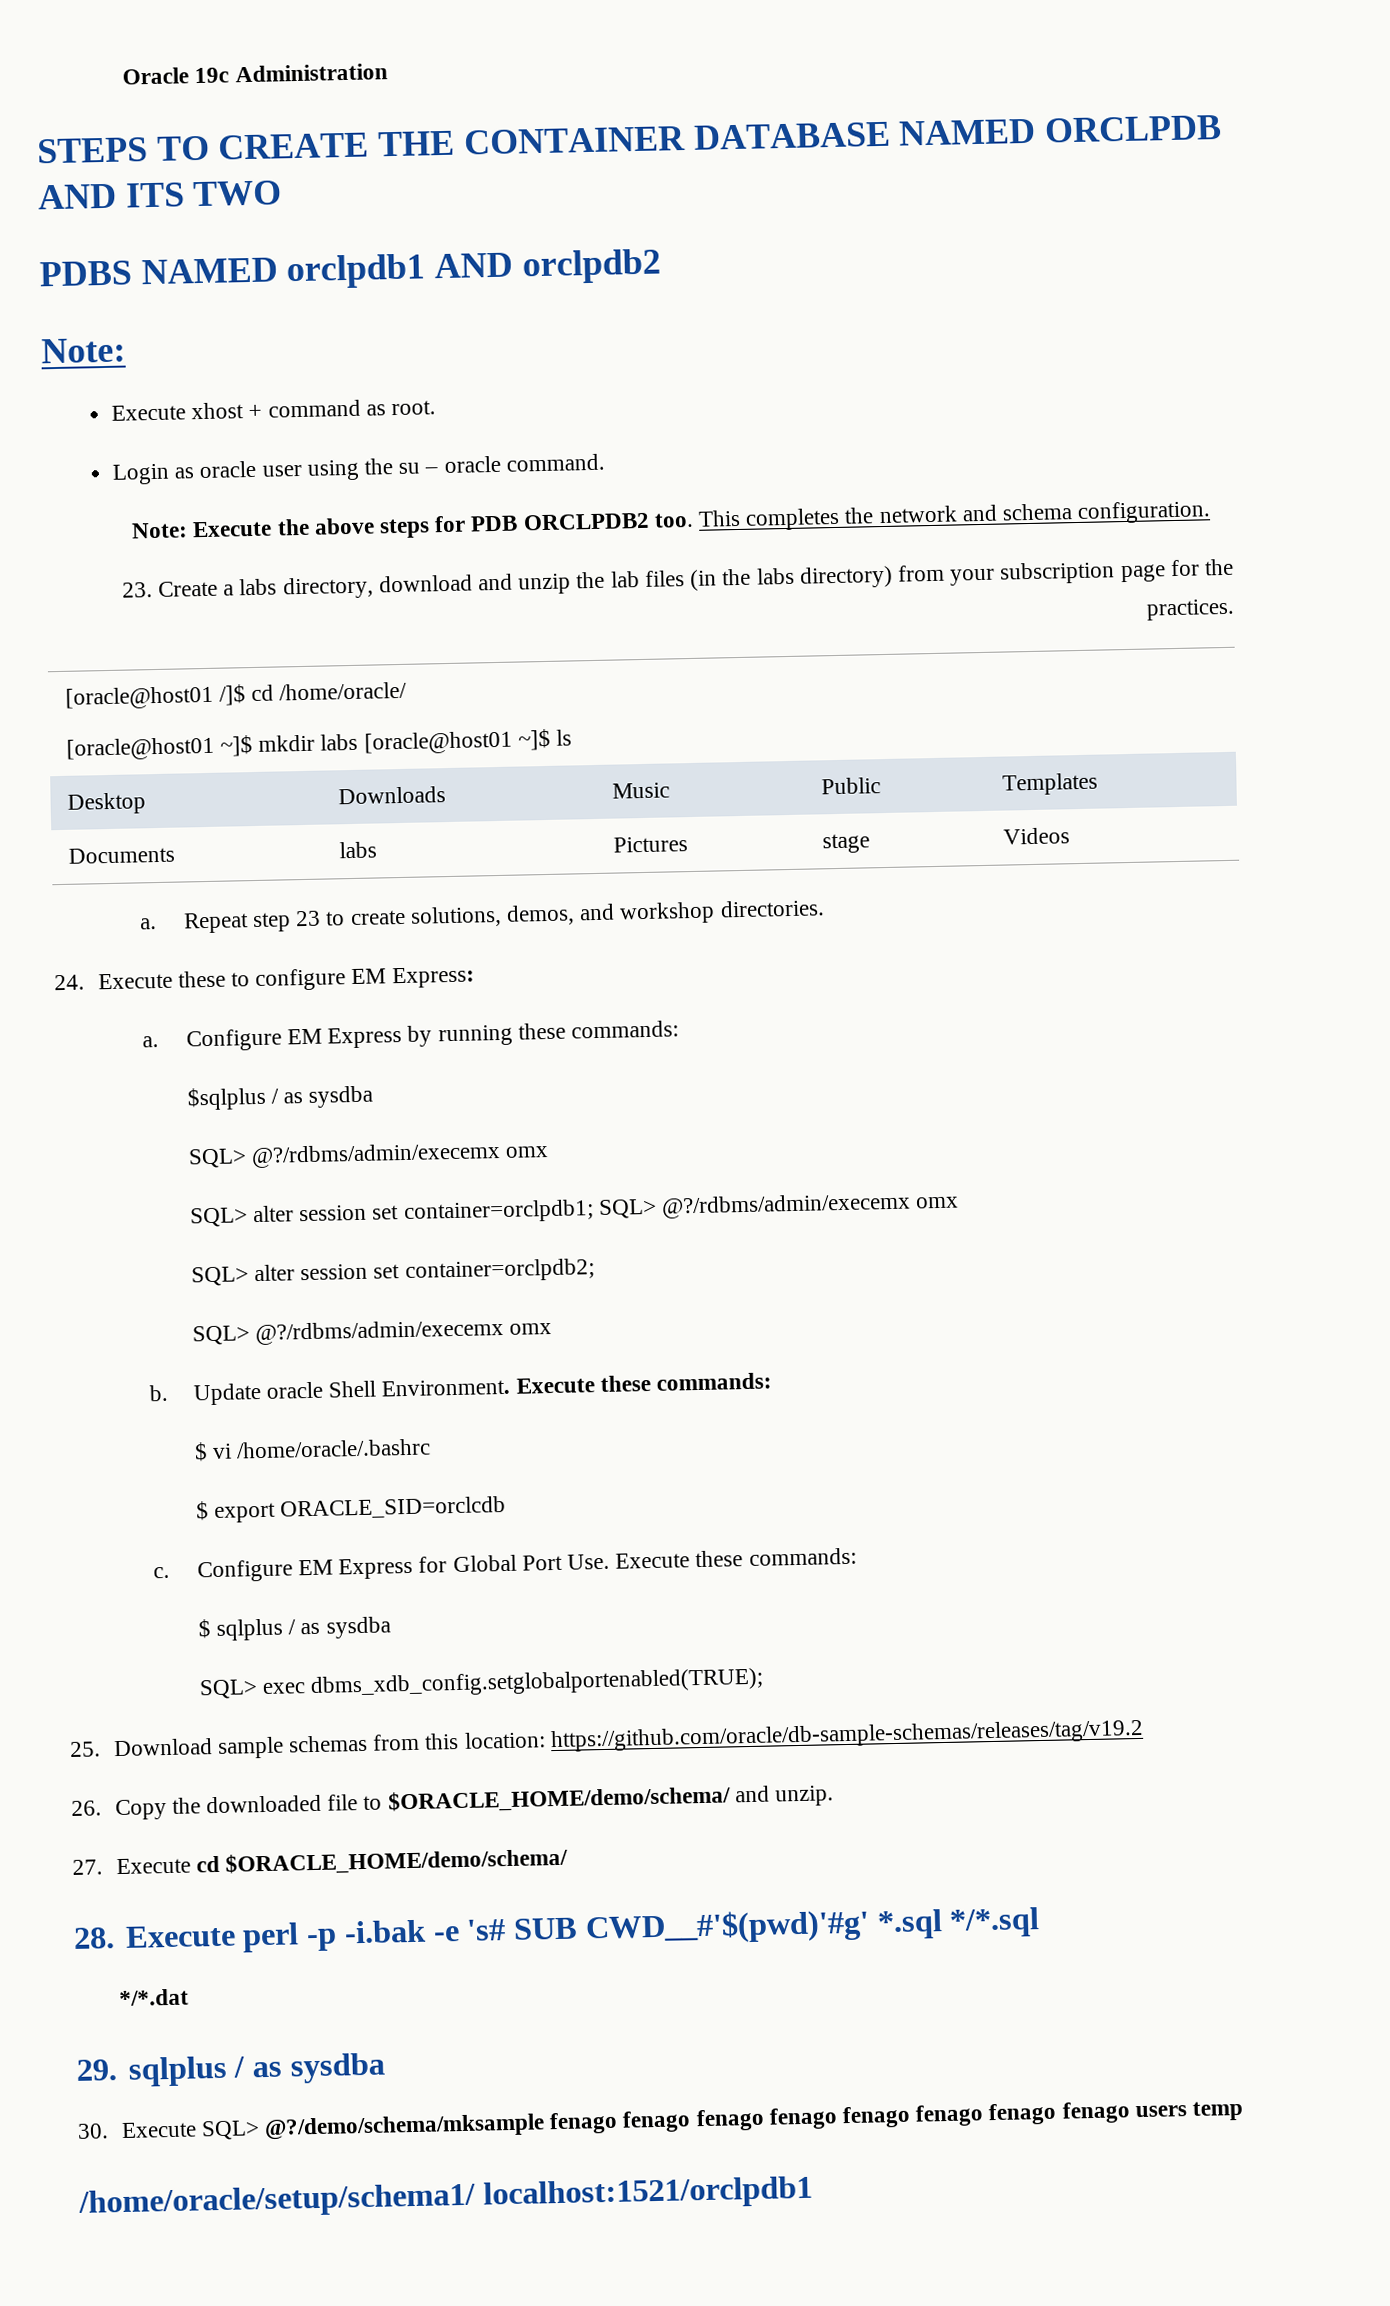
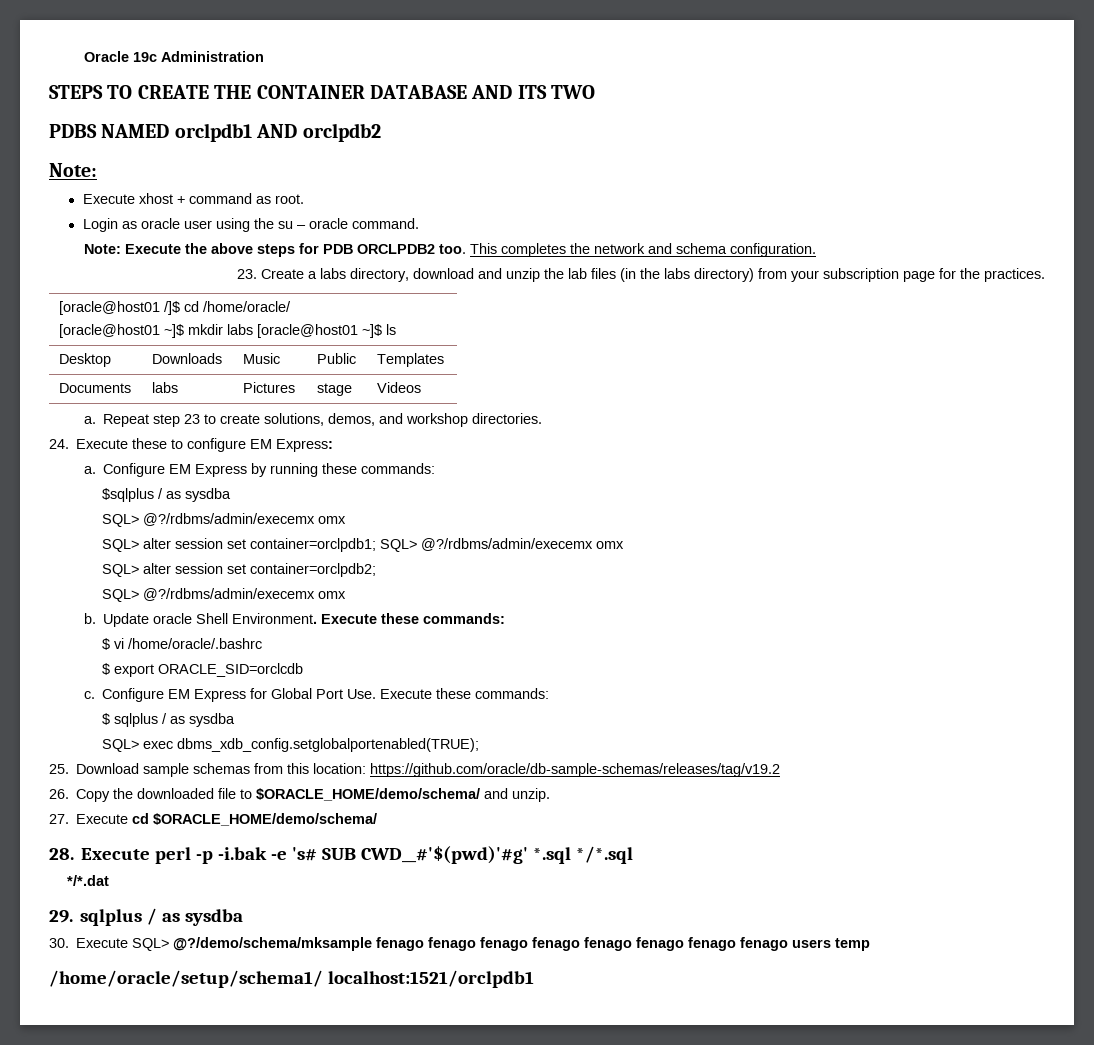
[898,114,1223,146] NAMED ORCLPDB -> (467, 92) none

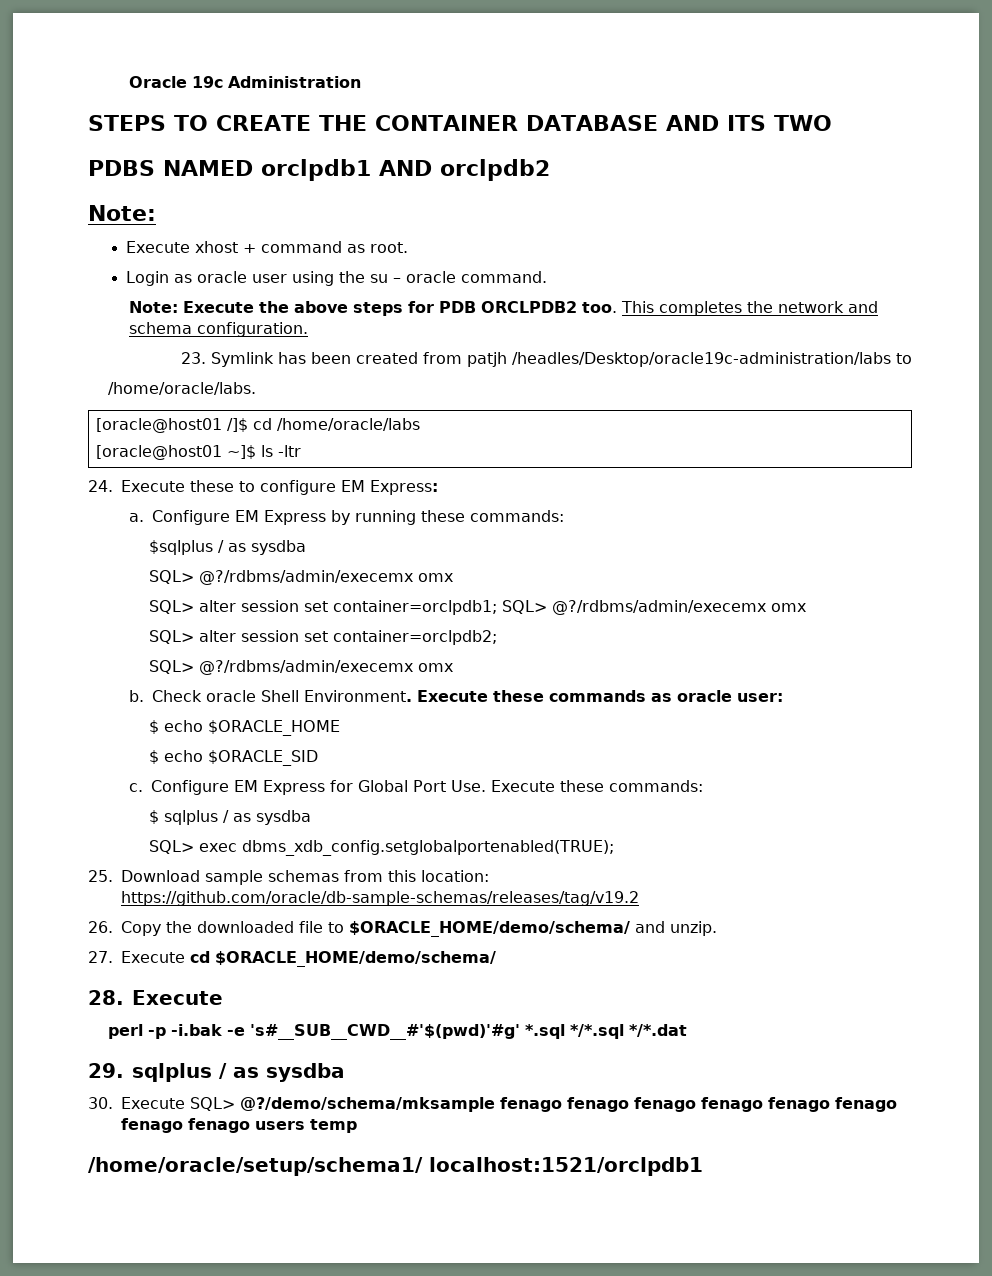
[261,268,1045,282] Create a labs directory, download and unzip the lab files (in the labs directory) from your subscription page for the practices. -> [211,352,912,367] [108,382,257,395] Symlink has been created from patjh /headles/Desktop/oracle19c-administration/labs to // /home/oracle/labs.
[203,301,292,312] [59,324,397,338] [59,353,112,367] [152,353,223,364] [243,353,281,364] [317,353,357,364] [377,353,445,367] [59,383,132,393] [152,382,179,393] [243,382,296,393] [317,383,353,396] [377,382,422,393] [84,413,543,427] /home/oracle/ // [oracle@host01 ~]$ mkdir labs [oracle@host01 ~]$ ls // Desktop | Downloads | Music | Public | Templates // Documents | labs | Pictures | stage | Videos // a. Repeat step 23 to create solutions, demos, and workshop directories. -> [277,418,421,431] [96,445,302,460] /home/oracle/labs // [oracle@host01 ~]$ ls -ltr
[103,613,150,627] Update -> [151,690,202,702] Check
[423,613,506,624] [101,638,262,650] [101,663,303,677] commands: // $ vi /home/oracle/.bashrc // $ export ORACLE_SID=orclcdb -> [548,690,783,702] [149,720,341,736] [149,750,319,766] commands as oracle user: // $ echo $ORACLE_HOME // $ echo $ORACLE_SID
(151, 854) none -> (223, 997) //
[292,846,529,864] 's# SUB CWD__#'$(pwd)'#g' -> [250,1024,521,1040] 's#__SUB__CWD__#'$(pwd)'#g'
(634, 855) // -> (625, 1031) none

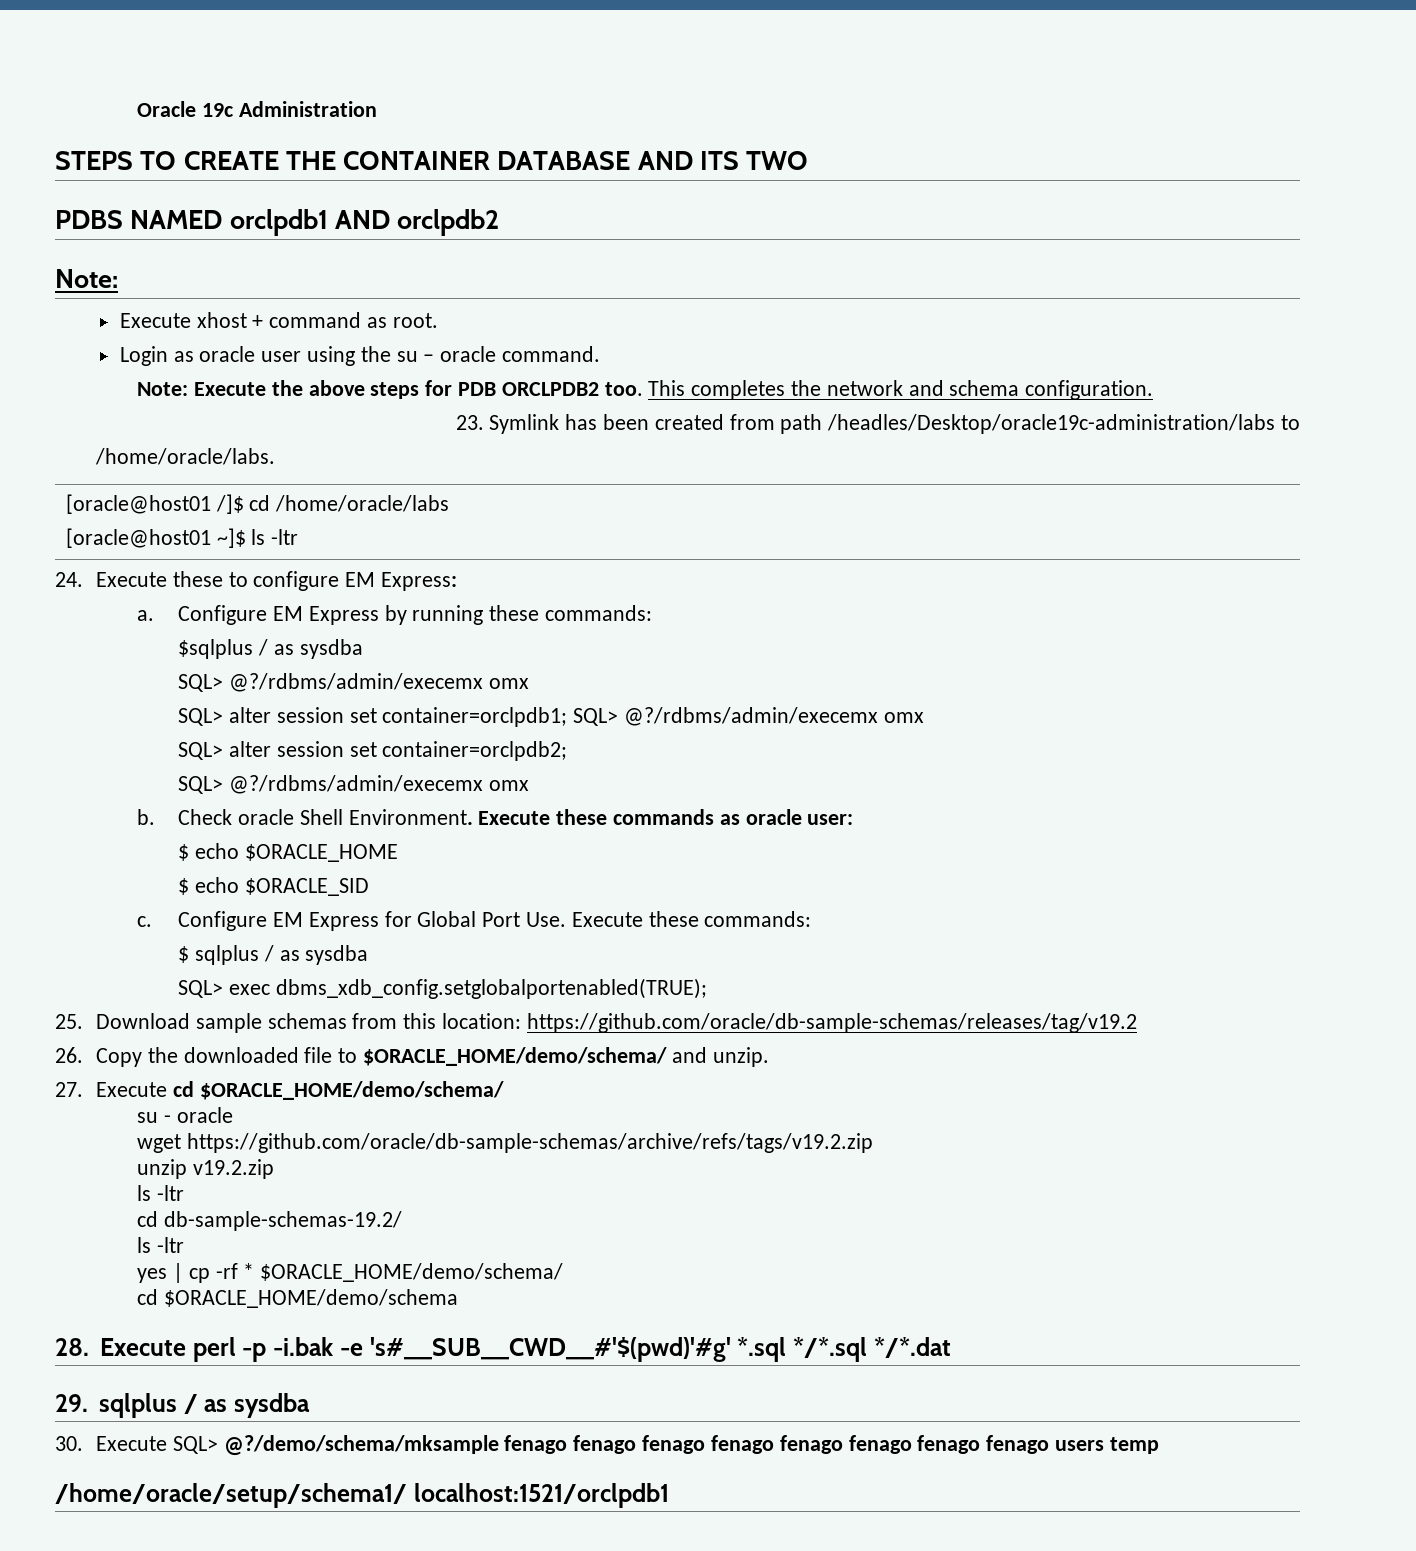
[467,352,507,367] patjh -> [780,414,823,434] path
(496, 959) none -> [137,1107,233,1123] [137,1133,873,1153] [137,1159,274,1179] [137,1185,184,1201] [137,1211,402,1231] [137,1237,184,1253] [137,1263,564,1283] [137,1289,458,1308] // su - oracle // wget https://github.com/oracle/db-sample-schemas/archive/refs/tags/v19.2.zip // unzip v19.2.zip // ls -ltr // cd db-sample-schemas-19.2/ // ls -ltr // yes | cp -rf * $ORACLE_HOME/demo/schema/ // cd $ORACLE_HOME/demo/schema
(223, 997) // -> (186, 1347) none

